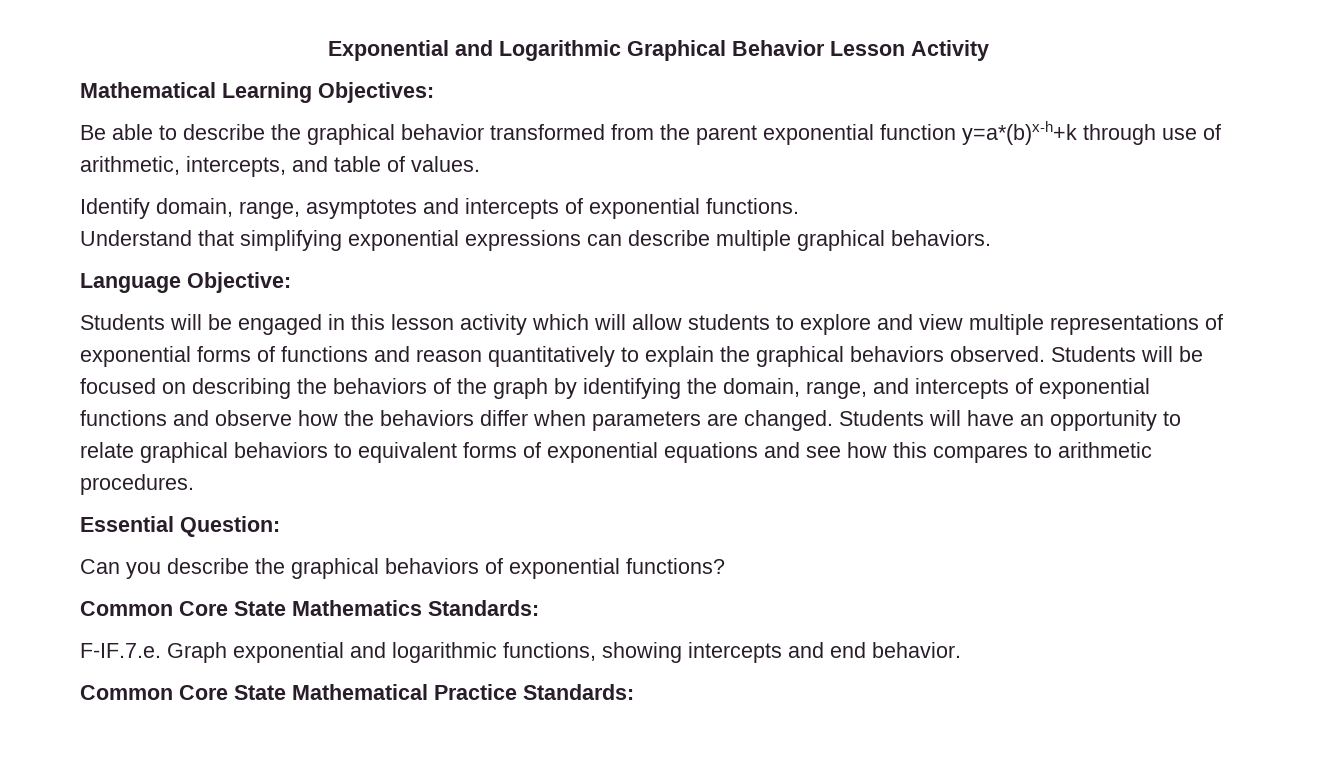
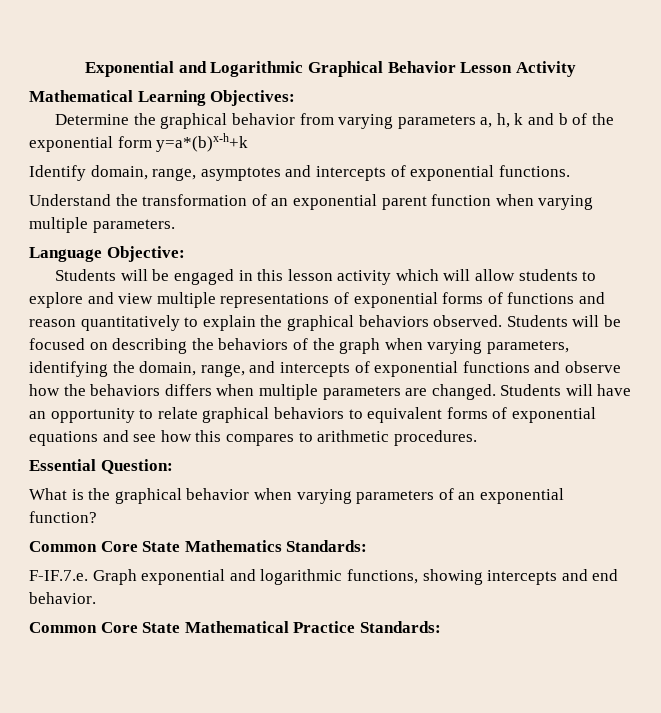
[80,121,1221,145] [80,156,480,177] Be able to describe the graphical behavior transformed from the parent exponential function y=a*(b)x-h+k through use of arithmetic, intercepts, and table of values. -> [55,113,614,129] [29,133,249,152] Determine the graphical behavior from varying parameters a, h, k and b of the exponential form y=a*(b)x-h+k
[198,230,991,251] that simplifying exponential expressions can describe multiple graphical behaviors. -> [115,194,594,210] [29,217,175,233] the transformation of an exponential parent function when varying multiple parameters.
[554,378,577,399] by -> [384,338,569,354] when varying parameters,
[480,410,586,426] differ when -> [164,384,318,400] differs when multiple
[80,558,725,579] Can you describe the graphical behaviors of exponential functions? -> [29,488,564,504] [29,511,97,523] What is the graphical behavior when varying parameters of an exponential function?

